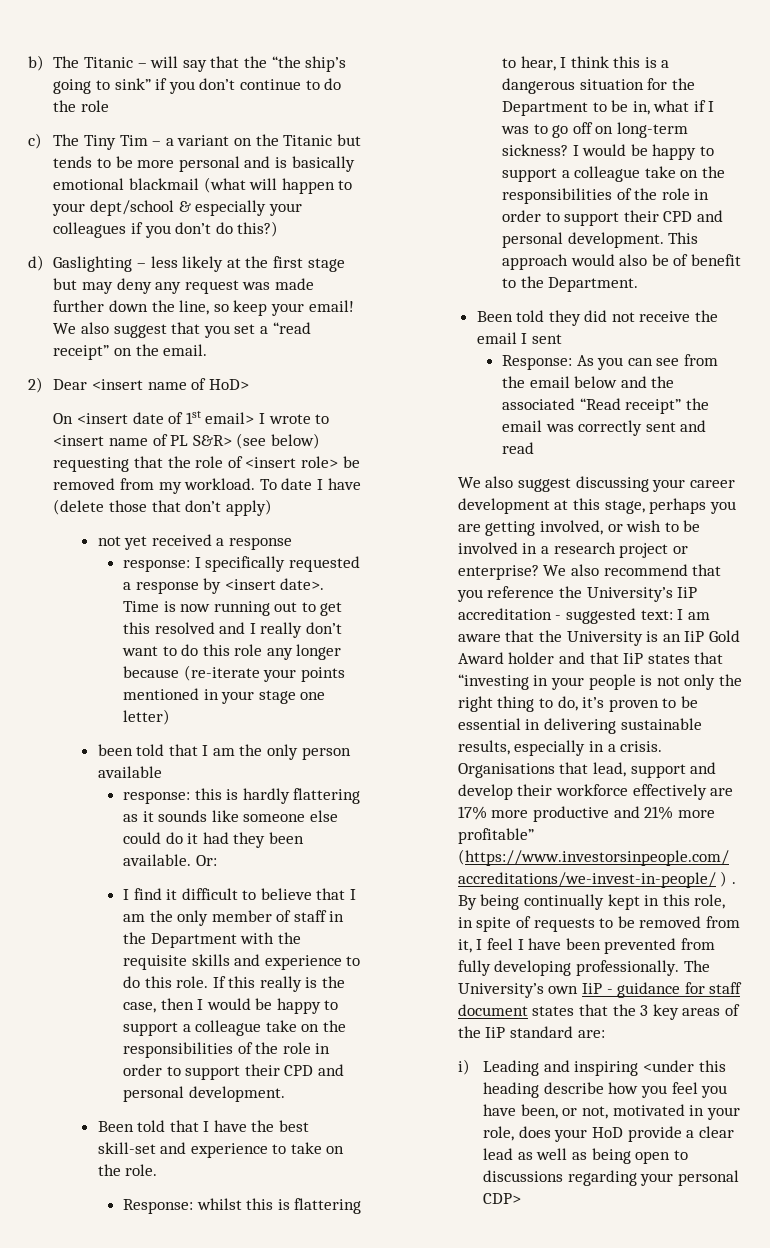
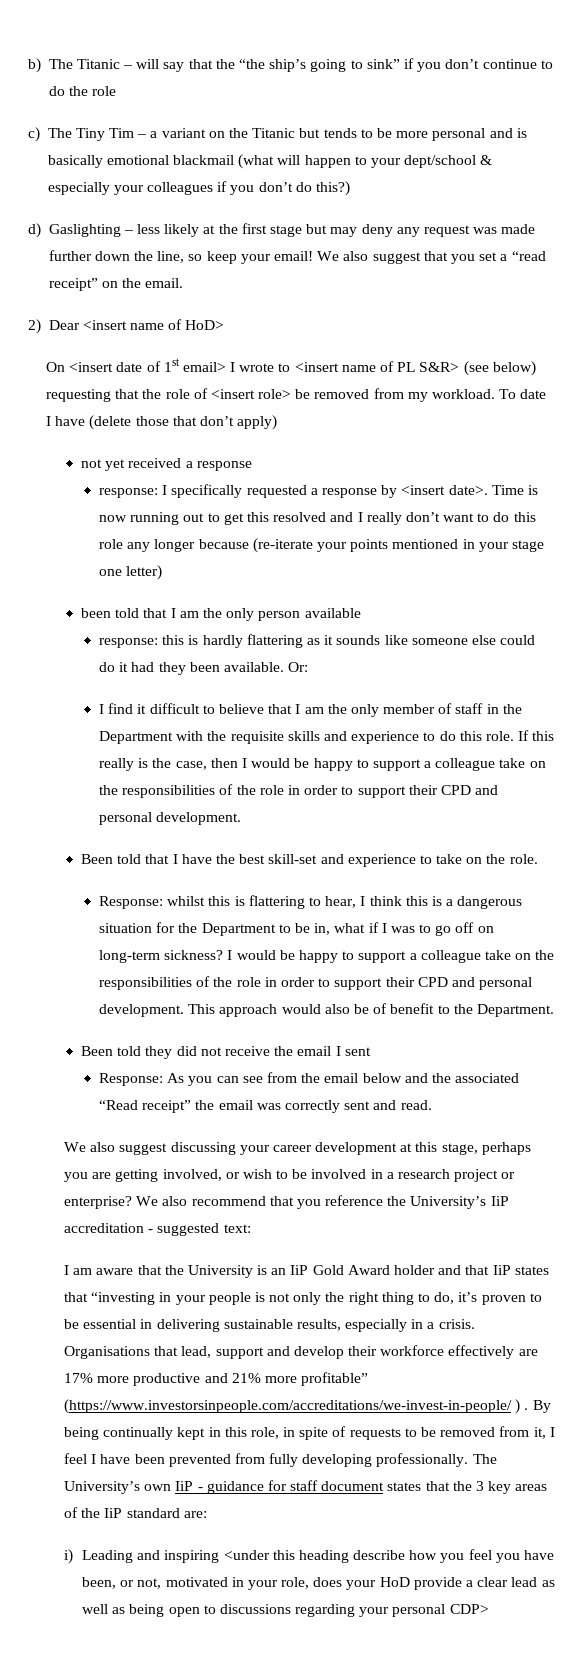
[501,442,534,454] read -> [400,1100,432,1110] read.
(673, 615) none -> (251, 1228) //

